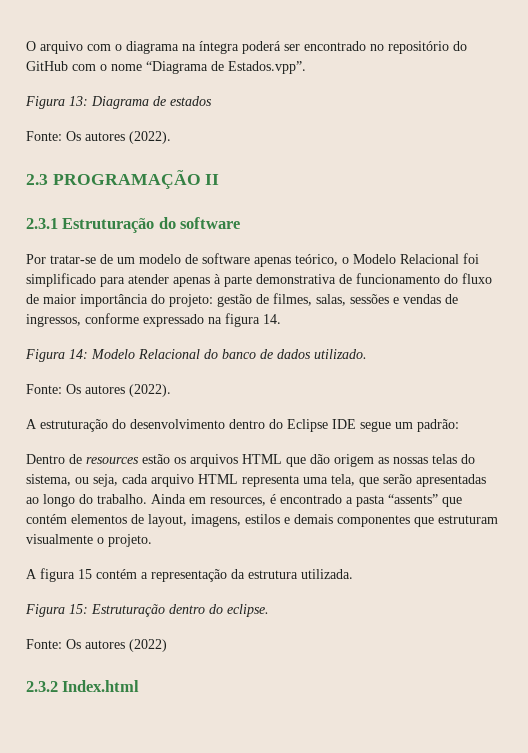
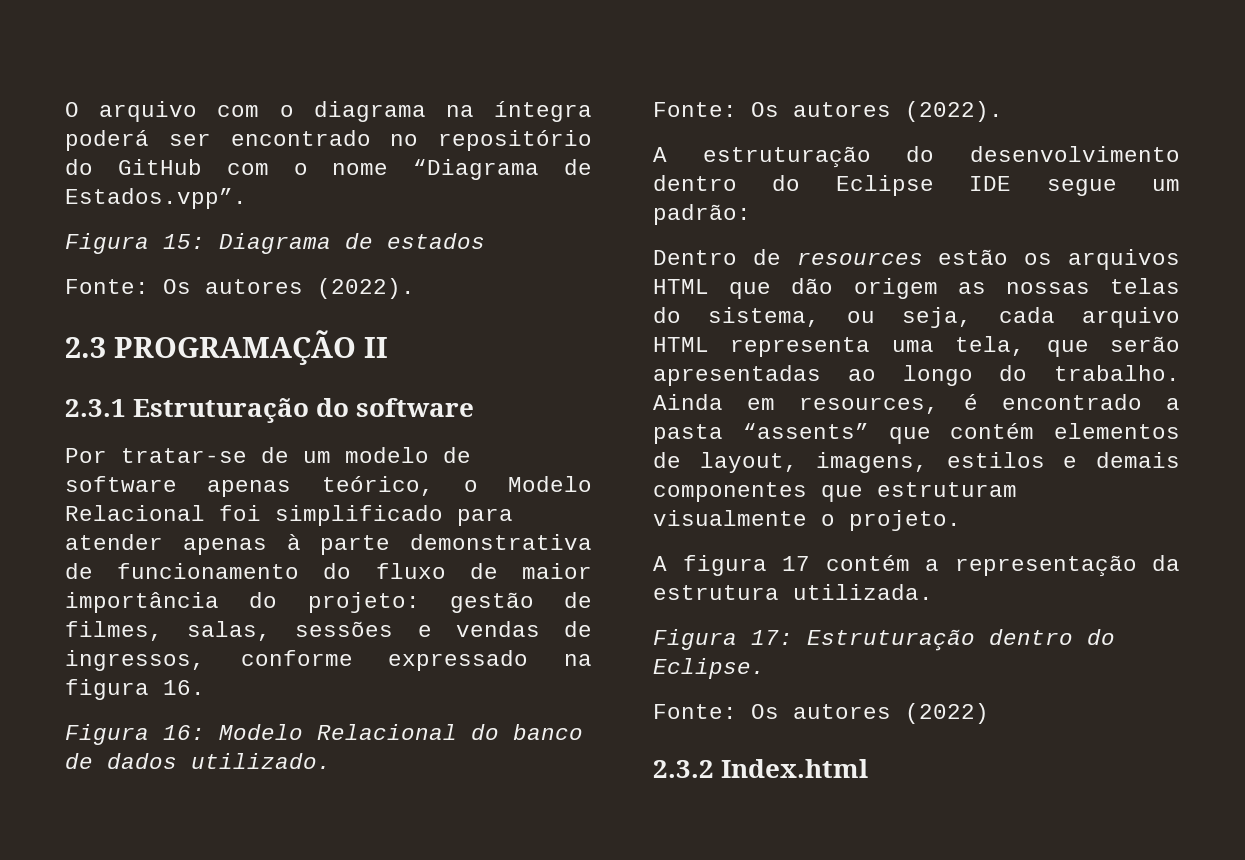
[69,96,88,106] 13: -> [163,234,205,249] 15:
[263,314,281,324] [25,349,88,362] 14. // Figura 14: -> [163,680,205,695] [65,724,205,745] 16. // Figura 16:
[78,569,92,579] 15 -> [782,556,810,571] 17
[69,604,88,614] 15: -> [751,630,793,645] 17:
[227,604,269,617] eclipse. -> [653,658,765,679] Eclipse.

